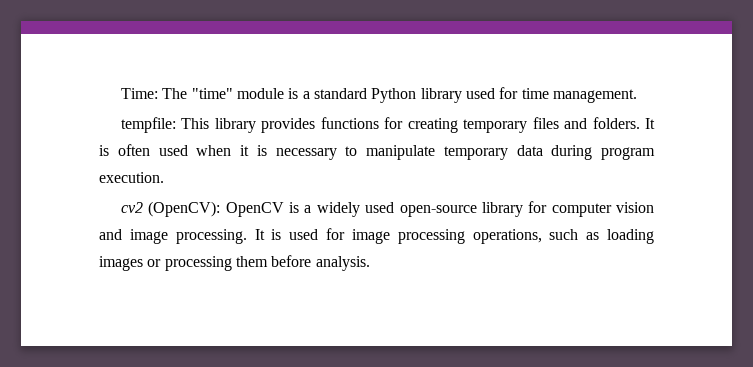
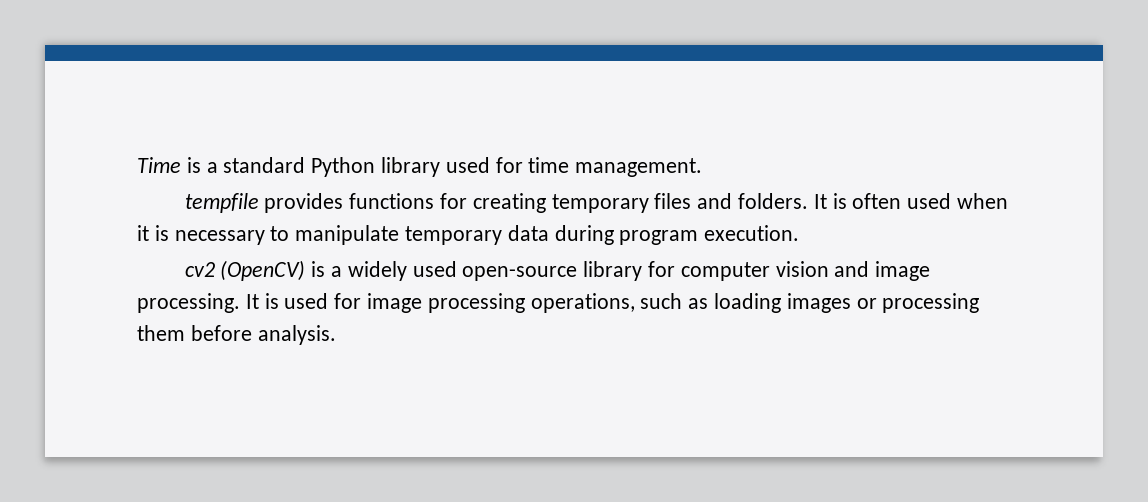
[121,88,285,99] Time: The "time" module -> [137,157,181,173] Time
[121,117,256,133] tempfile: This library -> [184,193,259,213] tempfile
[148,201,284,217] (OpenCV): OpenCV -> [220,260,306,281] (OpenCV)

